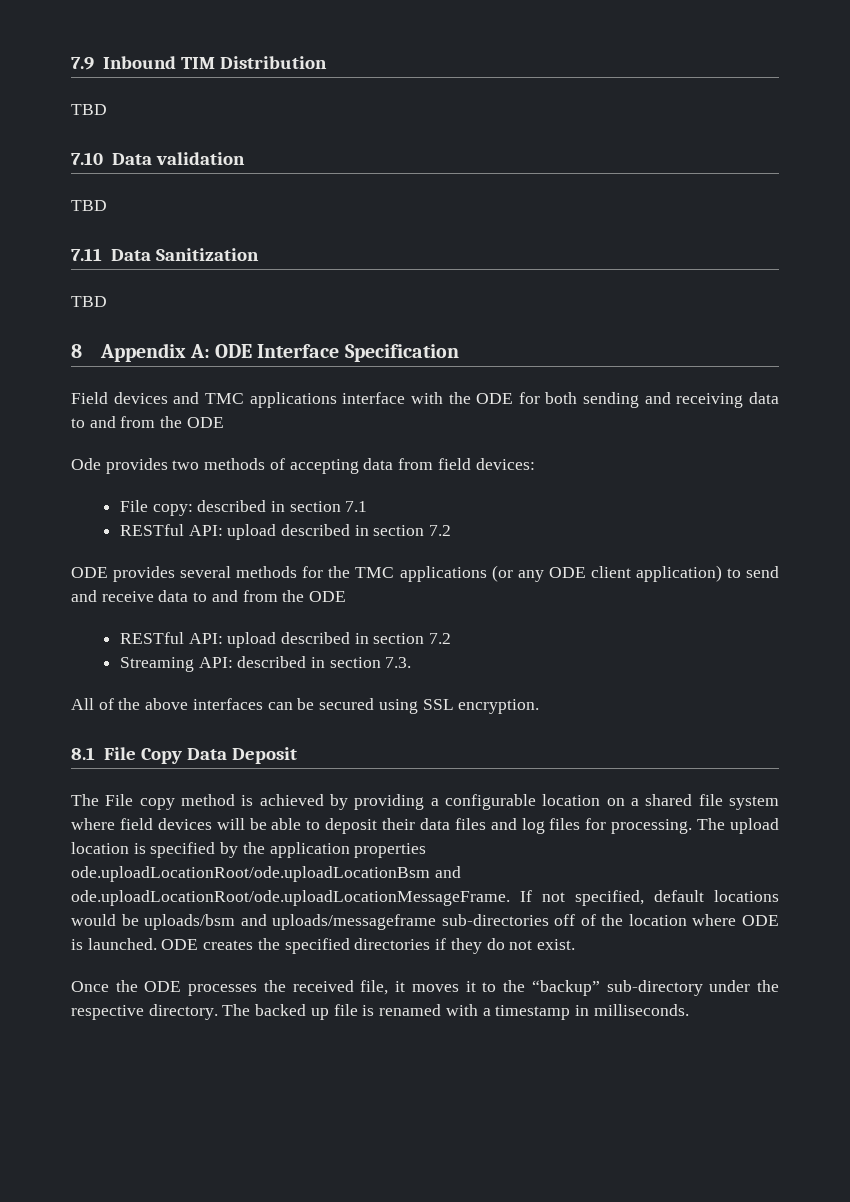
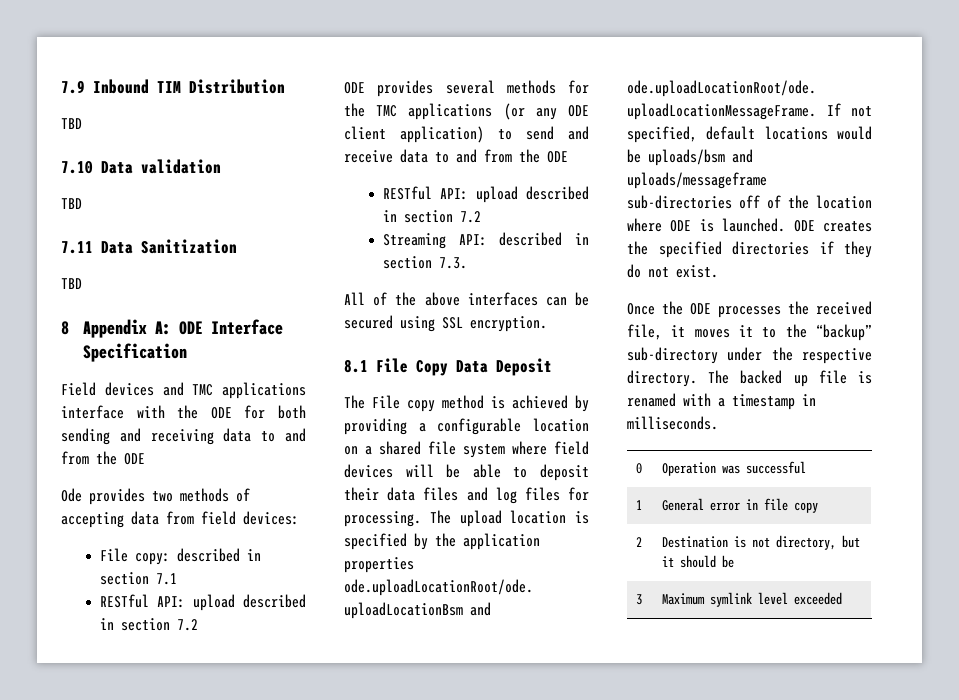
(689, 1010) none -> [636,463,643,474] [662,461,807,476] [636,500,643,510] [662,498,819,513] [636,537,643,547] [662,535,861,550] [662,555,735,568] [636,594,643,605] [662,592,843,607] // 0 | Operation was successful // 1 | General error in file copy // 2 | Destination is not directory, but it should be // 3 | Maximum symlink level exceeded

